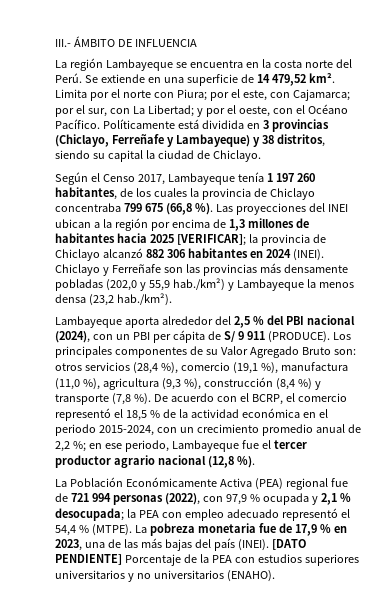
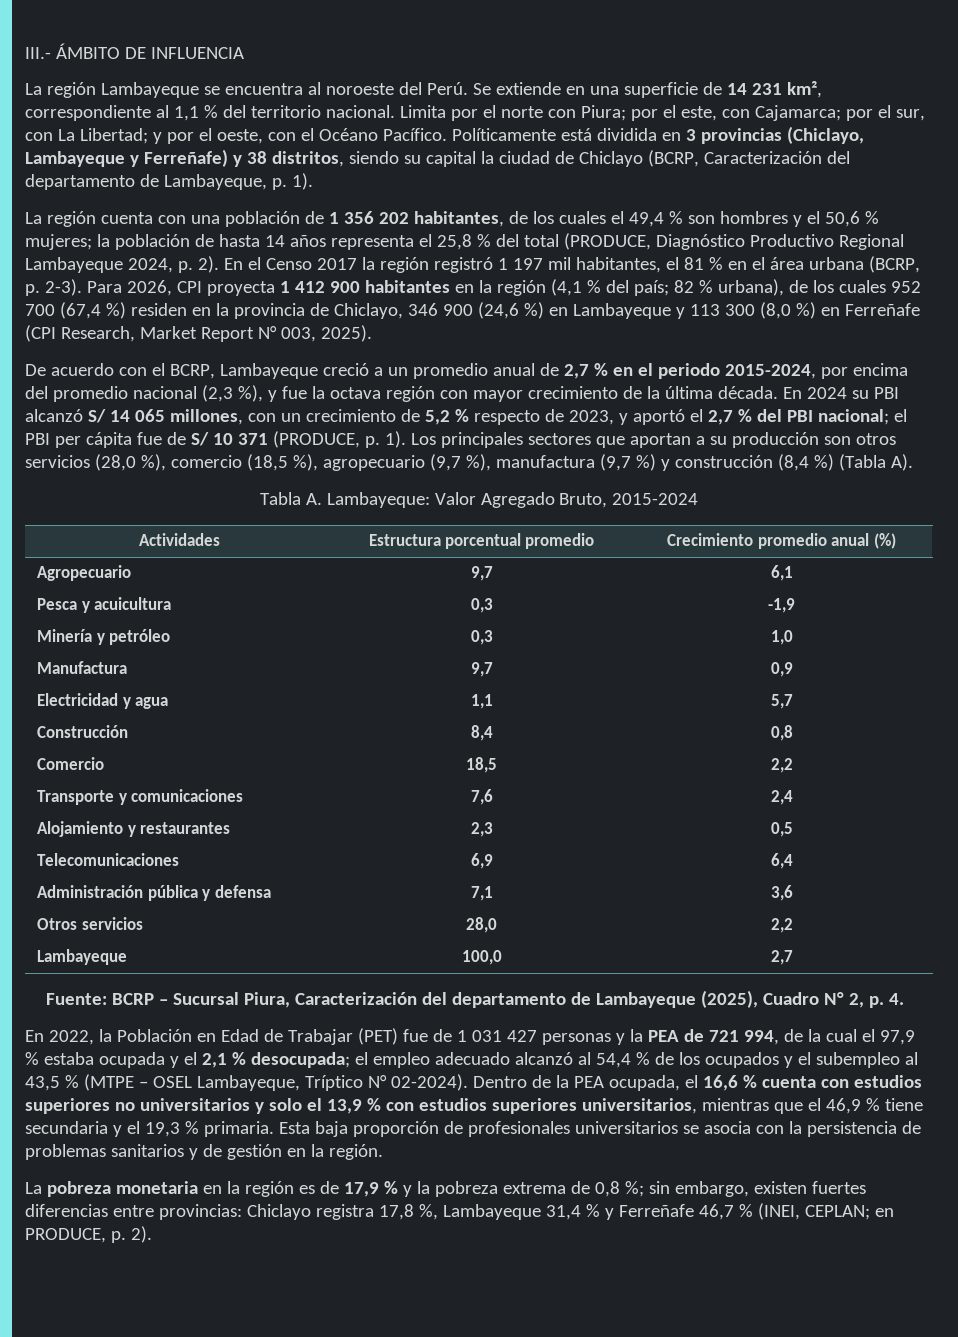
[245,59,333,68] en la costa norte -> [307,82,394,95] al noroeste
[271,73,335,86] 479,52 km². -> [751,81,822,98] [25,105,395,121] 231 km², correspondiente al 1,1 % del territorio nacional.
[111,134,250,147] Ferreñafe y Lambayeque) -> [25,149,228,167] Lambayeque y Ferreñafe)
[212,150,261,162] [55,172,315,185] [55,187,315,200] [55,203,348,215] [55,218,309,231] [55,233,326,246] [55,248,324,261] [55,263,348,276] [55,278,354,291] [55,293,172,306] [55,315,355,328] [55,330,351,343] [55,346,356,358] [55,362,348,374] [55,377,321,390] [55,393,151,405] Chiclayo. // Según el Censo 2017, Lambayeque tenía 1 197 260 habitantes, de los cuales la provincia de Chiclayo concentraba 799 675 (66,8 %). Las proyecciones del INEI ubican a la región por encima de 1,3 millones de habitantes hacia 2025 [VERIFICAR]; la provincia de Chiclayo alcanzó 882 306 habitantes en 2024 (INEI). Chiclayo y Ferreñafe son las provincias más densamente pobladas (202,0 y 55,9 hab./km²) y Lambayeque la menos densa (23,2 hab./km²). // Lambayeque aporta alrededor del 2,5 % del PBI nacional (2024), con un PBI per cápita de S/ 9 911 (PRODUCE). Los principales componentes de su Valor Agregado Bruto son: otros servicios (28,4 %), comercio (19,1 %), manufactura (11,0 %), agricultura (9,3 %), construcción (8,4 %) y transporte (7,8 %). -> [578,150,850,167] [25,173,313,190] [25,211,879,227] [25,233,904,250] [25,256,920,273] [25,279,921,296] [25,302,920,319] [25,325,372,342] Chiclayo (BCRP, Caracterización del departamento de Lambayeque, p. 1). // La región cuenta con una población de 1 356 202 habitantes, de los cuales el 49,4 % son hombres y el 50,6 % mujeres; la población de hasta 14 años representa el 25,8 % del total (PRODUCE, Diagnóstico Productivo Regional Lambayeque 2024, p. 2). En el Censo 2017 la región registró 1 197 mil habitantes, el 81 % en el área urbana (BCRP, p. 2-3). Para 2026, CPI proyecta 1 412 900 habitantes en la región (4,1 % del país; 82 % urbana), de los cuales 952 700 (67,4 %) residen en la provincia de Chiclayo, 346 900 (24,6 %) en Lambayeque y 113 300 (8,0 %) en Ferreñafe (CPI Research, Market Report N° 003, 2025). //
[285,393,347,402] [55,408,328,421] [55,424,361,436] [55,440,307,452] [55,455,255,468] [55,477,348,490] [55,493,223,505] el comercio representó el 18,5 % de la actividad económica en el periodo 2015-2024, con un crecimiento promedio anual de 2,2 %; en ese periodo, Lambayeque fue el tercer productor agrario nacional (12,8 %). // La Población Económicamente Activa (PEA) regional fue de 721 994 personas (2022), con -> [219,363,908,379] [25,385,899,402] [25,409,907,425] [25,431,896,448] [25,454,913,471] [259,492,699,508] [138,533,220,546] [368,533,595,549] [667,533,896,549] [37,565,132,581] [470,566,493,581] [770,565,793,581] [37,597,172,613] [470,598,493,613] [768,598,795,613] [37,629,171,645] [470,630,493,645] [770,630,793,645] [37,661,128,674] [470,662,493,677] [770,662,793,677] [37,693,169,709] [470,694,493,709] [770,694,793,709] [37,725,129,738] [470,725,493,741] [770,725,793,741] [37,757,105,770] [465,757,497,773] [770,758,793,773] [37,789,244,805] [470,789,493,805] [770,790,793,805] [37,821,231,837] [470,822,493,837] [770,822,793,837] [37,853,180,866] [470,853,493,869] [770,853,793,869] [37,885,271,901] [470,886,493,901] [770,885,793,901] [37,917,143,930] [465,917,497,933] [770,918,793,933] [37,949,128,965] [461,950,502,965] [770,950,793,965] [45,990,904,1008] [25,1028,875,1045] Lambayeque creció a un promedio anual de 2,7 % en el periodo 2015-2024, por encima del promedio nacional (2,3 %), y fue la octava región con mayor crecimiento de la última década. En 2024 su PBI alcanzó S/ 14 065 millones, con un crecimiento de 5,2 % respecto de 2023, y aportó el 2,7 % del PBI nacional; el PBI per cápita fue de S/ 10 371 (PRODUCE, p. 1). Los principales sectores que aportan a su producción son otros servicios (28,0 %), comercio (18,5 %), agropecuario (9,7 %), manufactura (9,7 %) y construcción (8,4 %) (Tabla A). // Tabla A. Lambayeque: Valor Agregado Bruto, 2015-2024 // Actividades | Estructura porcentual promedio | Crecimiento promedio anual (%) // Agropecuario | 9,7 | 6,1 // Pesca y acuicultura | 0,3 | -1,9 // Minería y petróleo | 0,3 | 1,0 // Manufactura | 9,7 | 0,9 // Electricidad y agua | 1,1 | 5,7 // Construcción | 8,4 | 0,8 // Comercio | 18,5 | 2,2 // Transporte y comunicaciones | 7,6 | 2,4 // Alojamiento y restaurantes | 2,3 | 0,5 // Telecomunicaciones | 6,9 | 6,4 // Administración pública y defensa | 7,1 | 3,6 // Otros servicios | 28,0 | 2,2 // Lambayeque | 100,0 | 2,7 // Fuente: BCRP – Sucursal Piura, Caracterización del departamento de Lambayeque (2025), Cuadro N° 2, p. 4. // En 2022, la Población en Edad de Trabajar (PET) fue de 1 031 427 personas y la PEA de 721 994, de la cual el
(260, 498) none -> [43,1052,94,1065] estaba
(318, 500) none -> [183,1052,197,1065] el
[126,508,350,521] [55,523,347,536] [55,538,306,551] [55,554,359,566] [55,570,275,582] la PEA con empleo adecuado representó el 54,4 % (MTPE). La pobreza monetaria fue de 17,9 % en 2023, una de las más bajas del país (INEI). [DATO PENDIENTE] Porcentaje de la PEA con estudios superiores universitarios y no universitarios (ENAHO). -> [354,1052,918,1068] [25,1074,922,1091] [25,1098,923,1114] [25,1121,921,1137] [25,1144,383,1160] [25,1181,866,1197] [25,1203,894,1220] [25,1226,152,1243] el empleo adecuado alcanzó al 54,4 % de los ocupados y el subempleo al 43,5 % (MTPE – OSEL Lambayeque, Tríptico N° 02-2024). Dentro de la PEA ocupada, el 16,6 % cuenta con estudios superiores no universitarios y solo el 13,9 % con estudios superiores universitarios, mientras que el 46,9 % tiene secundaria y el 19,3 % primaria. Esta baja proporción de profesionales universitarios se asocia con la persistencia de problemas sanitarios y de gestión en la región. // La pobreza monetaria en la región es de 17,9 % y la pobreza extrema de 0,8 %; sin embargo, existen fuertes diferencias entre provincias: Chiclayo registra 17,8 %, Lambayeque 31,4 % y Ferreñafe 46,7 % (INEI, CEPLAN; en PRODUCE, p. 2).

